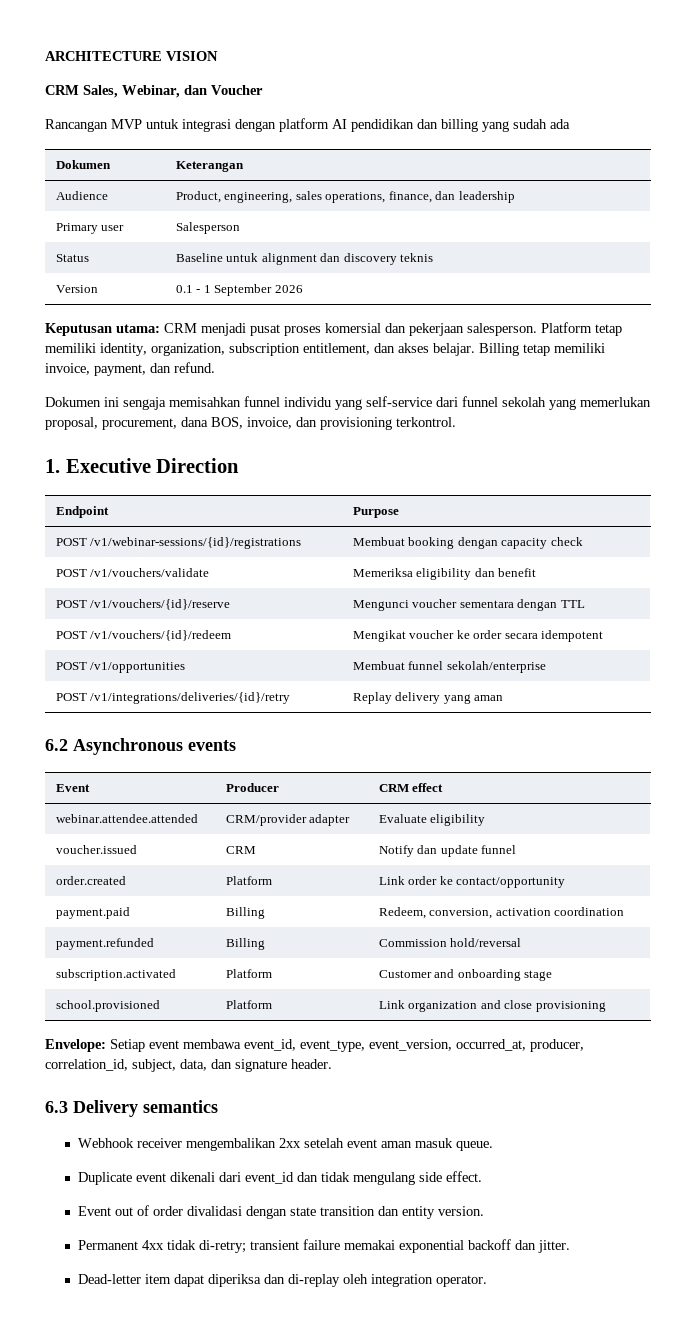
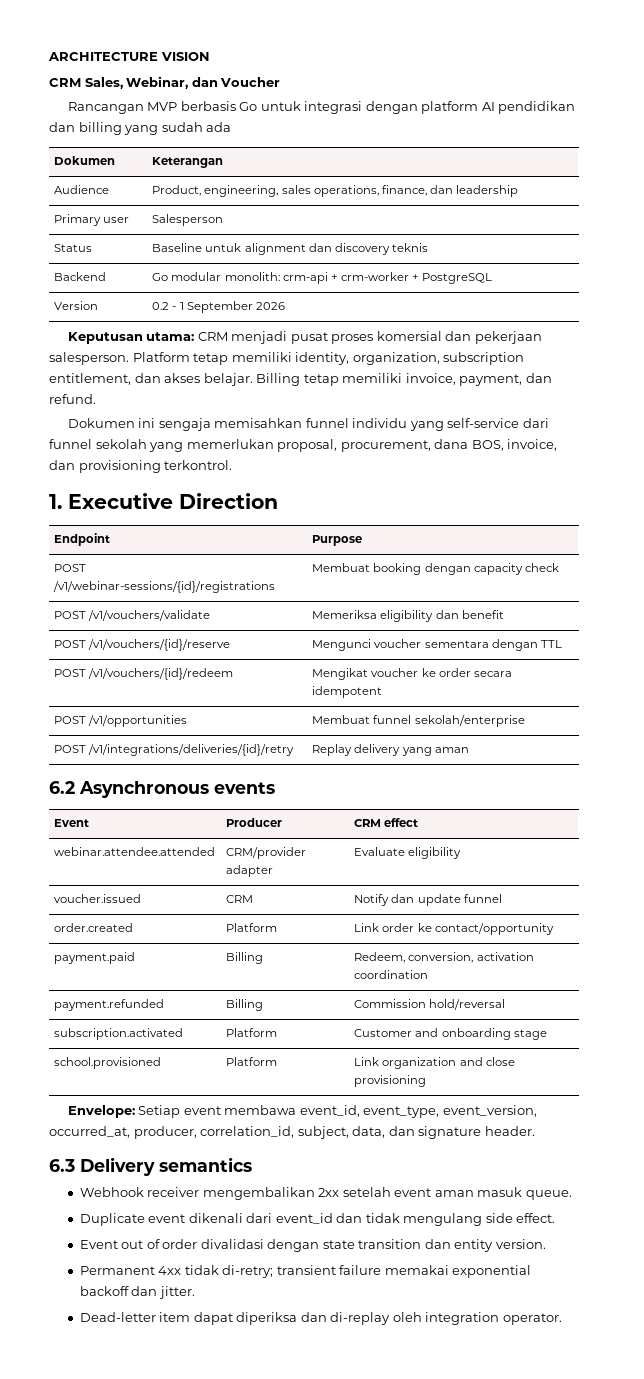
(142, 124) none -> [180,101,258,111] berbasis Go
(434, 257) none -> [54,272,107,281] [152,272,493,284] // Backend | Go modular monolith: crm-api + crm-worker + PostgreSQL
[175,285,193,293] 0.1 -> [152,302,170,310] 0.2

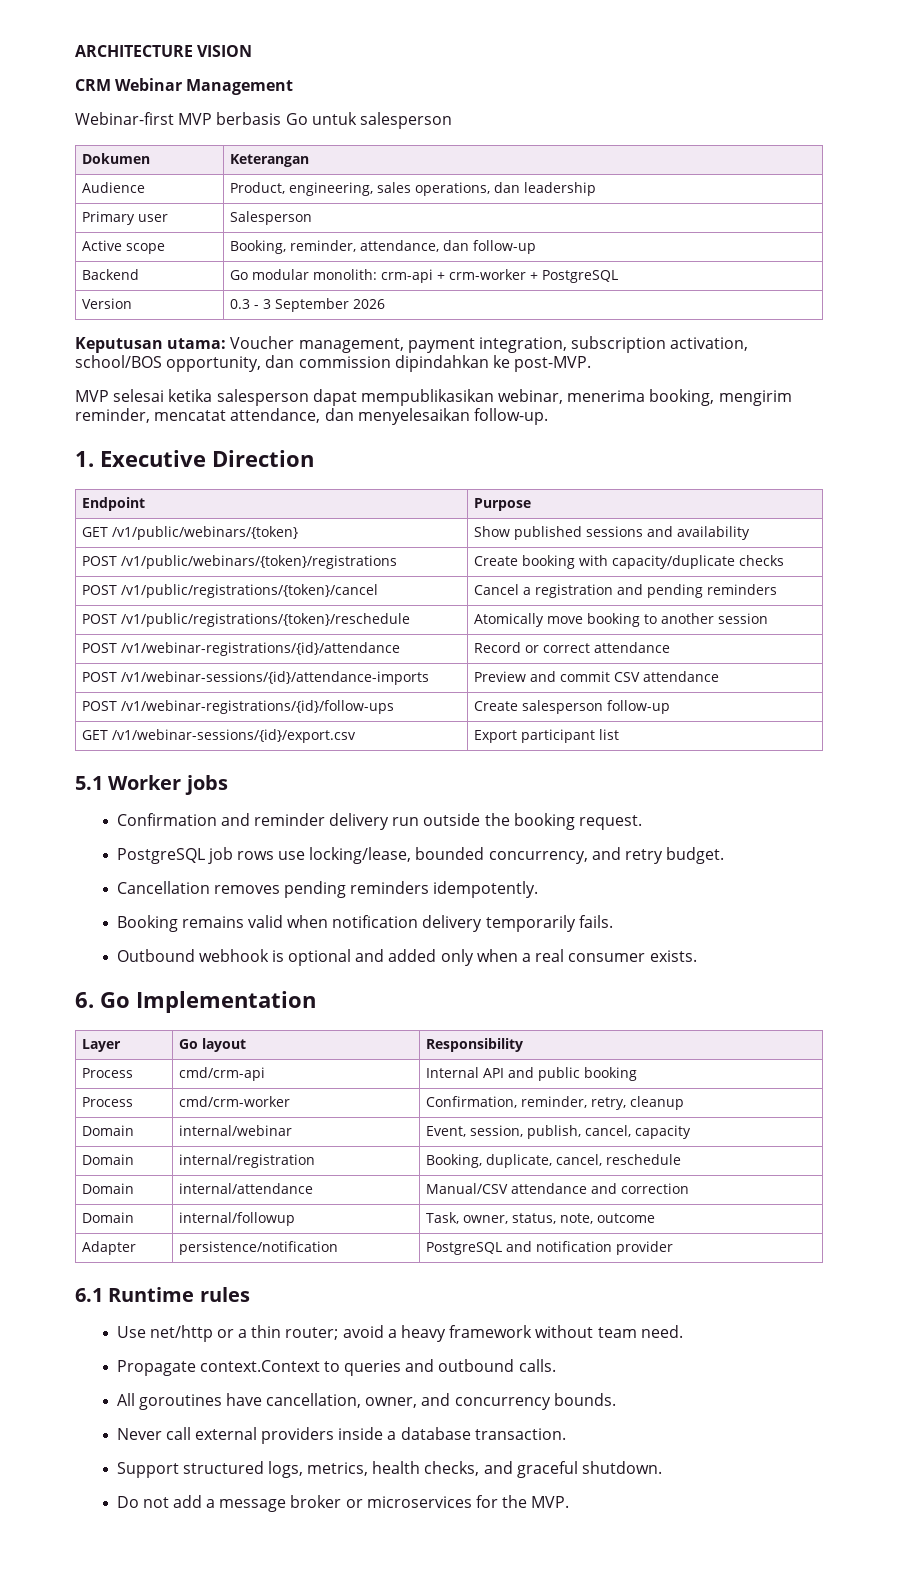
[84,76,281,89] [67,101,576,114] [49,122,232,135] Sales, Webinar, dan Voucher // Rancangan MVP berbasis Go untuk integrasi dengan platform AI pendidikan dan billing yang sudah ada -> [115,78,294,95] [75,112,452,129] Webinar Management // Webinar-first MVP berbasis Go untuk salesperson
[381,185,427,196] finance, -> (490, 189) none
[54,244,93,252] [152,243,428,255] Status | Baseline untuk alignment dan discovery teknis -> [81,240,165,254] [229,240,536,254] Active scope | Booking, reminder, attendance, dan follow-up
[152,302,184,310] 0.2 - 1 -> [229,299,271,309] 0.3 - 3
[197,331,542,344] [49,352,525,365] [49,373,552,386] [49,394,96,404] [67,418,549,431] [49,439,558,452] [49,460,233,473] CRM menjadi pusat proses komersial dan pekerjaan salesperson. Platform tetap memiliki identity, organization, subscription entitlement, dan akses belajar. Billing tetap memiliki invoice, payment, dan refund. // Dokumen ini sengaja memisahkan funnel individu yang self-service dari funnel sekolah yang memerlukan proposal, procurement, dana BOS, invoice, dan provisioning terkontrol. -> [230,336,749,353] [75,355,592,372] [75,389,792,406] [75,408,548,425] Voucher management, payment integration, subscription activation, school/BOS opportunity, dan commission dipindahkan ke post-MVP. // MVP selesai ketika salesperson dapat mempublikasikan webinar, menerima booking, mengirim reminder, mencatat attendance, dan menyelesaikan follow-up.
[54,564,87,572] [53,581,276,593] [312,563,559,575] [54,610,211,621] [312,610,504,622] [54,639,231,651] [312,639,562,651] [54,668,234,680] [312,668,512,680] [312,686,383,698] [54,715,188,727] [312,715,525,727] [54,744,295,756] [312,744,469,756] [49,781,275,798] [54,819,90,827] [226,818,283,827] [354,818,419,827] [54,847,216,856] [226,847,307,859] [226,865,274,877] [354,847,462,859] [54,894,142,903] [226,895,254,903] [354,894,502,906] [54,923,134,932] [226,923,278,932] [354,923,554,935] [54,952,136,964] [226,952,264,964] [354,952,534,963] [354,970,429,979] [54,999,165,1011] [226,999,264,1011] [354,999,506,1010] [54,1028,184,1040] [226,1028,278,1037] [354,1028,547,1040] [54,1057,162,1069] [226,1057,278,1066] [354,1057,515,1069] [354,1075,427,1087] [67,1105,537,1118] [49,1126,535,1139] [49,1157,252,1176] [79,1187,572,1200] [79,1213,556,1226] [79,1239,546,1252] [79,1265,532,1278] [79,1286,195,1299] [79,1312,562,1325] POST /v1/webinar-sessions/{id}/registrations | Membuat booking dengan capacity check // POST /v1/vouchers/validate | Memeriksa eligibility dan benefit // POST /v1/vouchers/{id}/reserve | Mengunci voucher sementara dengan TTL // POST /v1/vouchers/{id}/redeem | Mengikat voucher ke order secara idempotent // POST /v1/opportunities | Membuat funnel sekolah/enterprise // POST /v1/integrations/deliveries/{id}/retry | Replay delivery yang aman // 6.2 Asynchronous events // Event | Producer | CRM effect // webinar.attendee.attended | CRM/provider adapter | Evaluate eligibility // voucher.issued | CRM | Notify dan update funnel // order.created | Platform | Link order ke contact/opportunity // payment.paid | Billing | Redeem, conversion, activation coordination // payment.refunded | Billing | Commission hold/reversal // subscription.activated | Platform | Customer and onboarding stage // school.provisioned | Platform | Link organization and close provisioning // Envelope: Setiap event membawa event_id, event_type, event_version, occurred_at, producer, correlation_id, subject, data, dan signature header. // 6.3 Delivery semantics // Webhook receiver mengembalikan 2xx setelah event aman masuk queue. // Duplicate event dikenali dari event_id dan tidak mengulang side effect. // Event out of order divalidasi dengan state transition dan entity version. // Permanent 4xx tidak di-retry; transient failure memakai exponential backoff dan jitter. // Dead-letter item dapat diperiksa dan di-replay oleh integration operator. -> [81,526,298,540] [473,526,750,540] [81,555,397,569] [473,555,784,569] [81,584,378,598] [473,584,777,598] [81,613,410,627] [473,613,768,627] [81,642,400,656] [473,642,670,653] [81,671,429,685] [473,671,719,682] [81,700,394,714] [473,700,670,714] [81,729,356,743] [473,729,619,743] [75,775,228,795] [116,813,642,830] [116,847,725,864] [116,881,539,898] [116,915,613,932] [116,949,697,966] [75,991,316,1013] [81,1039,121,1052] [178,1038,246,1052] [425,1038,523,1052] [81,1068,133,1078] [178,1067,265,1081] [425,1067,637,1081] [81,1097,133,1107] [178,1096,290,1107] [425,1096,684,1110] [81,1125,134,1136] [178,1125,292,1136] [425,1125,691,1139] [81,1154,134,1165] [178,1154,315,1168] [425,1154,681,1168] [81,1183,134,1194] [178,1183,313,1194] [425,1183,689,1194] [81,1212,134,1223] [178,1212,295,1226] [425,1212,655,1224] [81,1241,136,1255] [178,1241,338,1255] [425,1241,673,1255] [75,1287,250,1302] [116,1325,683,1342] [116,1359,556,1376] [116,1393,616,1410] [116,1427,566,1444] [116,1461,662,1478] [116,1495,570,1512] GET /v1/public/webinars/{token} | Show published sessions and availability // POST /v1/public/webinars/{token}/registrations | Create booking with capacity/duplicate checks // POST /v1/public/registrations/{token}/cancel | Cancel a registration and pending reminders // POST /v1/public/registrations/{token}/reschedule | Atomically move booking to another session // POST /v1/webinar-registrations/{id}/attendance | Record or correct attendance // POST /v1/webinar-sessions/{id}/attendance-imports | Preview and commit CSV attendance // POST /v1/webinar-registrations/{id}/follow-ups | Create salesperson follow-up // GET /v1/webinar-sessions/{id}/export.csv | Export participant list // 5.1 Worker jobs // Confirmation and reminder delivery run outside the booking request. // PostgreSQL job rows use locking/lease, bounded concurrency, and retry budget. // Cancellation removes pending reminders idempotently. // Booking remains valid when notification delivery temporarily fails. // Outbound webhook is optional and added only when a real consumer exists. // 6. Go Implementation // Layer | Go layout | Responsibility // Process | cmd/crm-api | Internal API and public booking // Process | cmd/crm-worker | Confirmation, reminder, retry, cleanup // Domain | internal/webinar | Event, session, publish, cancel, capacity // Domain | internal/registration | Booking, duplicate, cancel, reschedule // Domain | internal/attendance | Manual/CSV attendance and correction // Domain | internal/followup | Task, owner, status, note, outcome // Adapter | persistence/notification | PostgreSQL and notification provider // 6.1 Runtime rules // Use net/http or a thin router; avoid a heavy framework without team need. // Propagate context.Context to queries and outbound calls. // All goroutines have cancellation, owner, and concurrency bounds. // Never call external providers inside a database transaction. // Support structured logs, metrics, health checks, and graceful shutdown. // Do not add a message broker or microservices for the MVP.

